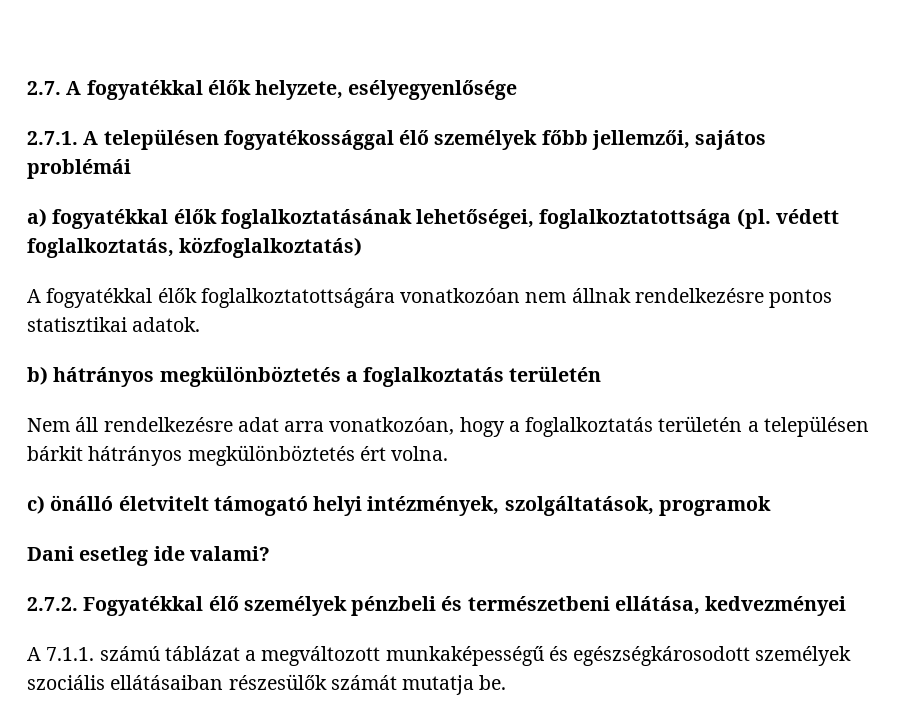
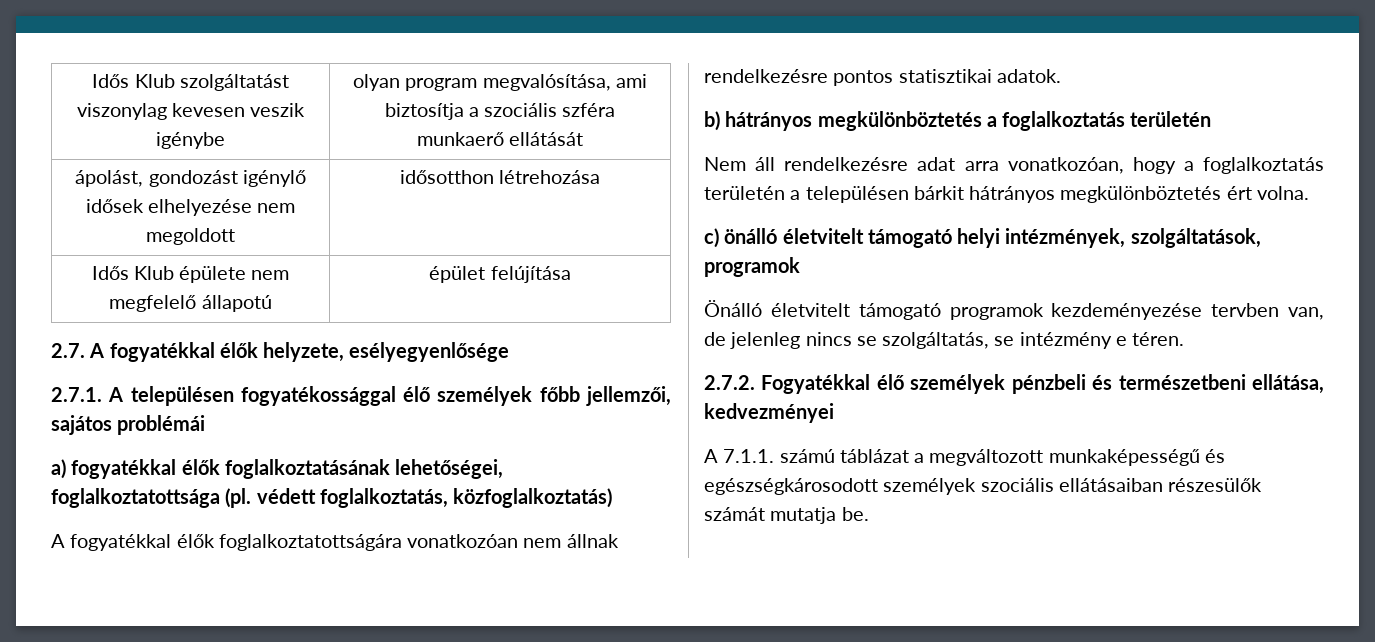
(27, 88) none -> [92,74,289,91] [76,103,306,120] [156,132,225,149] [353,74,647,91] [384,103,616,120] [416,132,584,146] [75,170,306,187] [85,199,296,216] [146,228,235,245] [399,170,601,184] [91,266,290,283] [109,295,272,312] [429,266,571,283] Idős Klub szolgáltatást viszonylag kevesen veszik igénybe | olyan program megvalósítása, ami biztosítja a szociális szféra munkaerő ellátását // ápolást, gondozást igénylő idősek elhelyezése nem megoldott | idősotthon létrehozása // Idős Klub épülete nem megfelelő állapotú | épület felújítása //
[27,546,270,566] Dani esetleg ide valami? -> [704,300,1324,320] [704,332,1185,349] Önálló életvitelt támogató programok kezdeményezése tervben van, de jelenleg nincs se szolgáltatás, se intézmény e téren.

